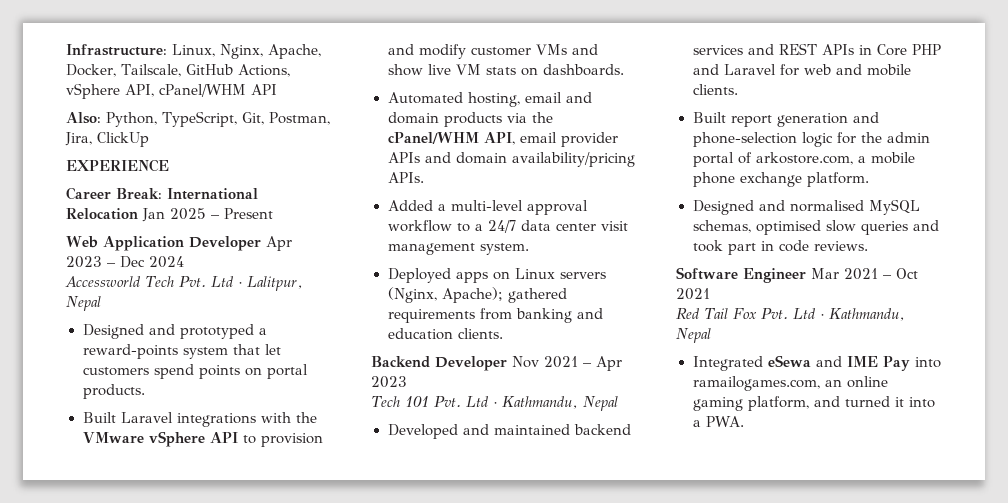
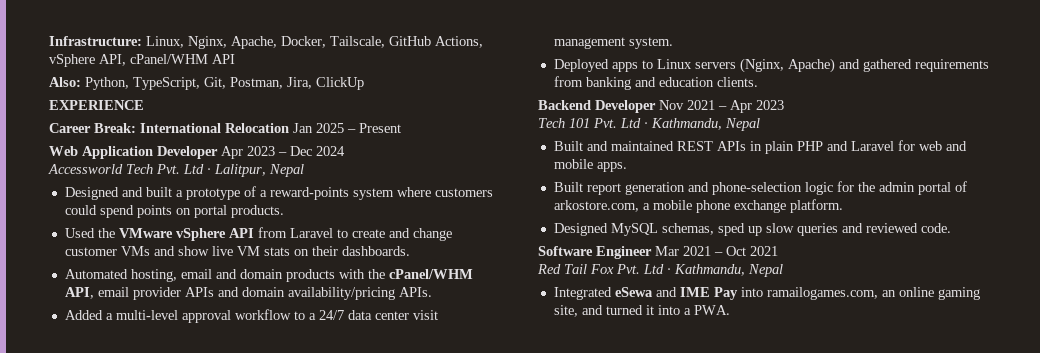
[179,324,267,339] [82,344,281,359] [82,367,149,376] prototyped a reward-points system that let customers -> [145,186,493,200] [64,205,97,215] built a prototype of a reward-points system where customers could
[82,412,317,427] [82,431,323,447] [387,44,466,59] Built Laravel integrations with the VMware vSphere API to provision and modify -> [64,227,452,241] Used the VMware vSphere API from Laravel to create and change
(538, 71) none -> [311,246,338,256] their
[506,113,527,123] via -> [338,269,365,279] with
[492,271,510,280] on -> [641,60,653,69] to
[441,287,503,303] Apache); -> [787,58,860,73] Apache) and
[387,424,458,439] Developed -> [553,141,583,151] Built
[573,424,631,435] [692,44,774,55] backend services and -> (674, 146) none
[876,44,907,56] Core -> [764,141,794,154] plain
[692,84,738,95] clients. -> [596,162,627,172] apps.
[758,199,920,215] [692,220,939,235] [692,240,868,255] and normalised MySQL schemas, optimised slow queries and took part in code reviews. -> [610,223,951,236] MySQL schemas, sped up slow queries and reviewed code.
[747,396,809,411] platform, -> [553,305,578,317] site,

